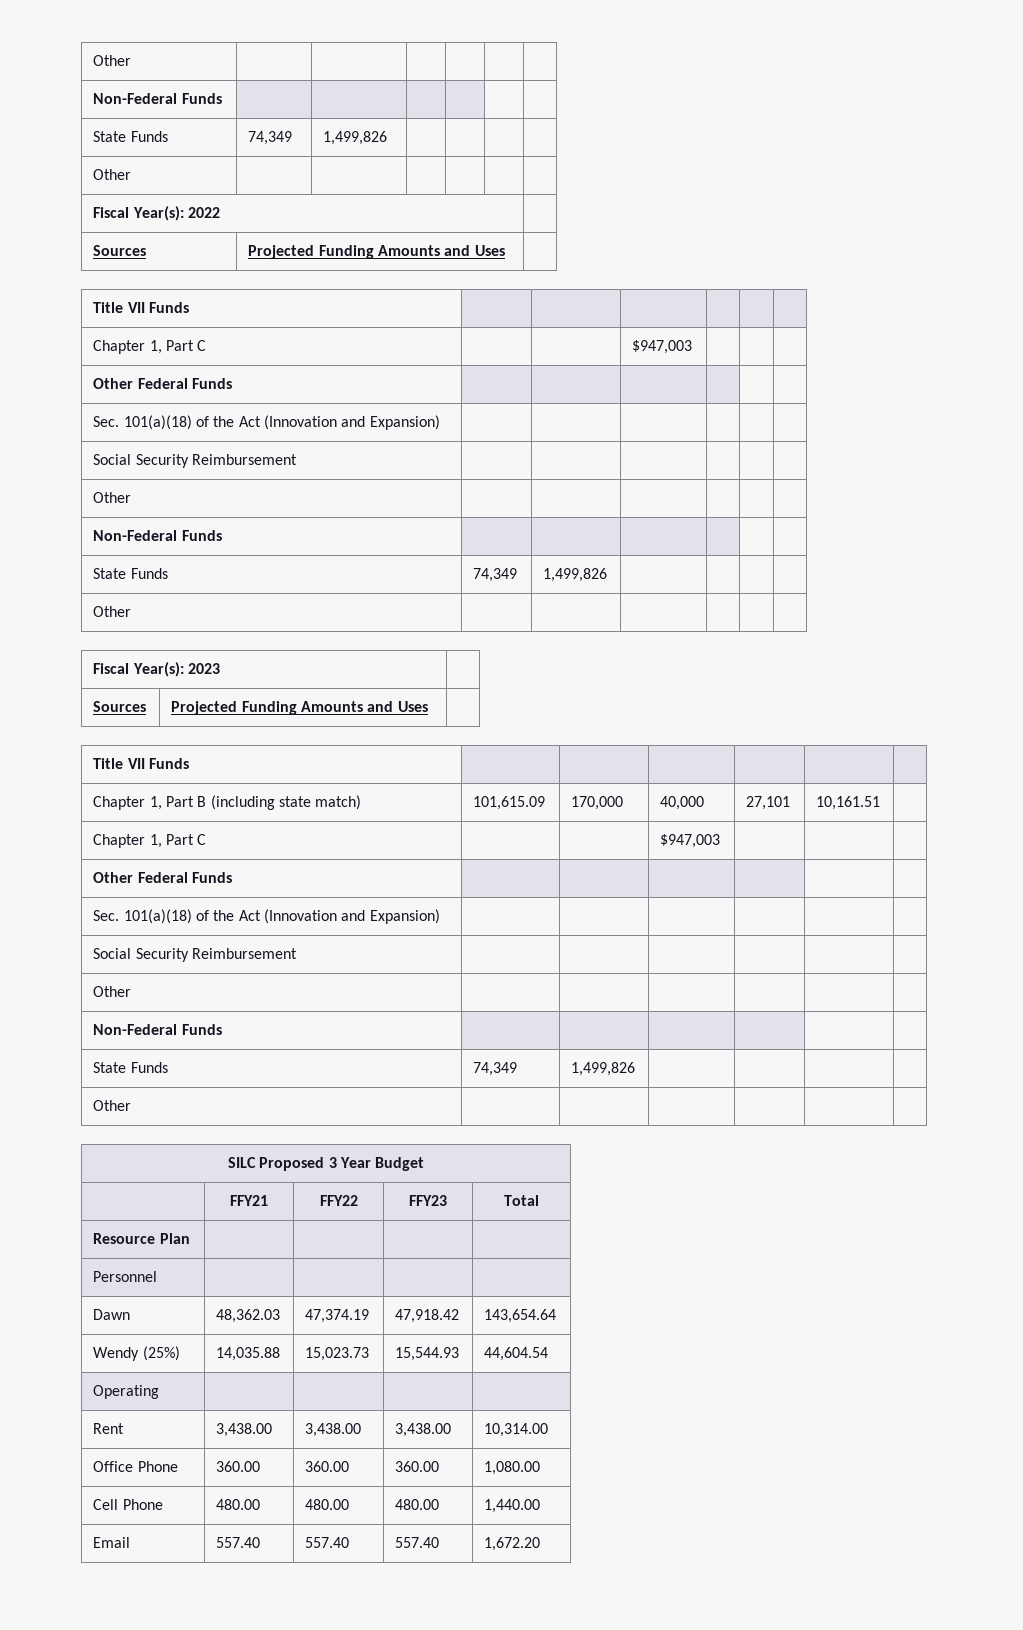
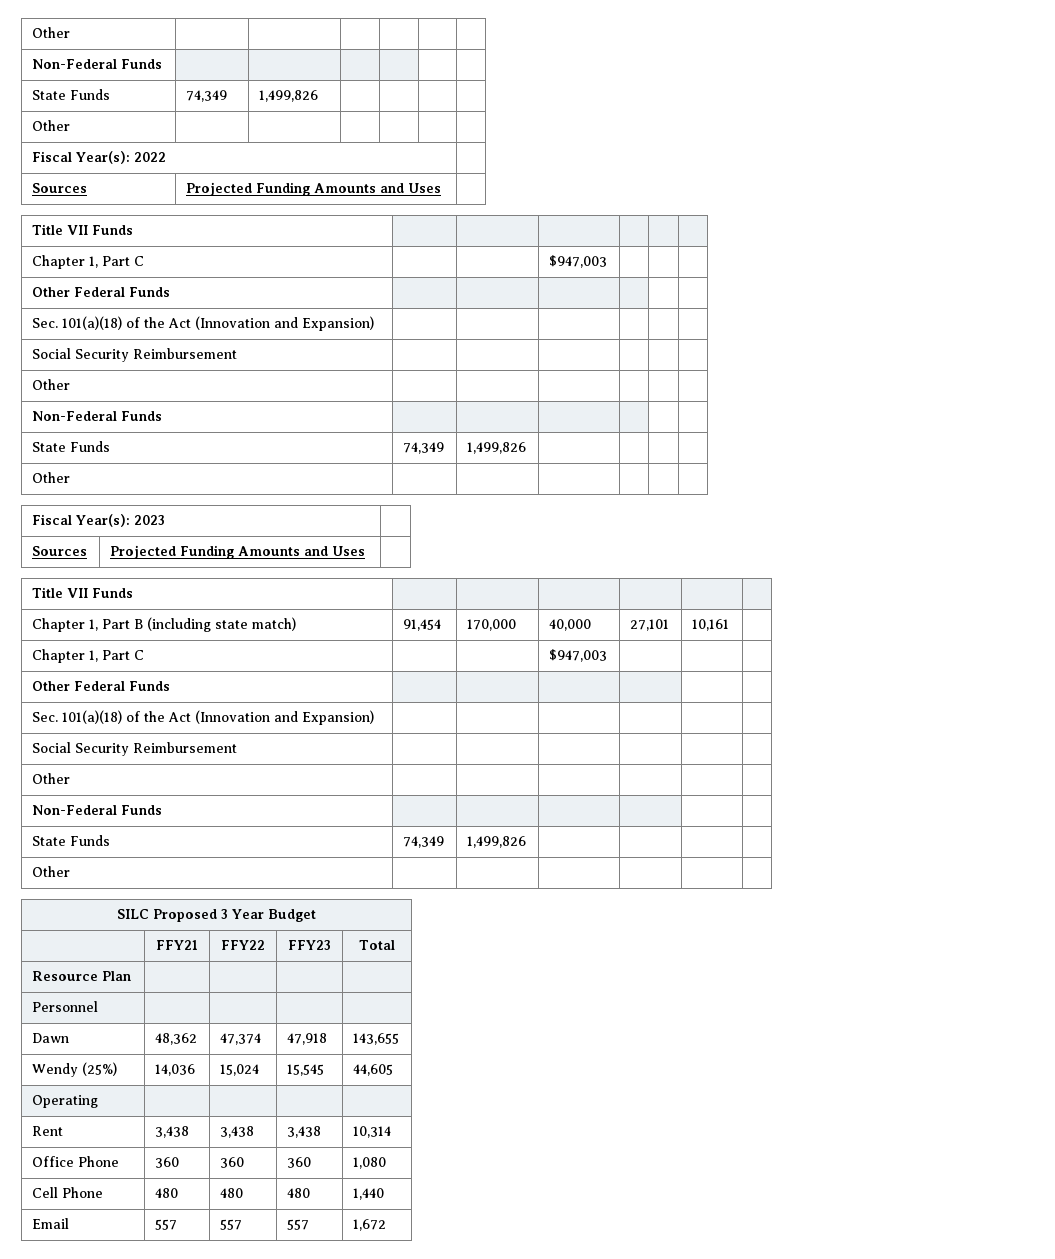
[473,796,546,810] 101,615.09 -> [403,619,442,631] 91,454
[816,796,881,810] 10,161.51 -> [692,619,730,631] 10,161
[216,1309,281,1323] [305,1309,370,1323] [395,1309,460,1323] [484,1309,557,1323] [93,1346,180,1361] [216,1347,281,1361] [305,1347,370,1361] [395,1347,460,1361] [484,1347,549,1361] [93,1385,160,1399] [93,1423,125,1434] [216,1423,273,1437] [305,1423,362,1437] [395,1423,452,1437] [484,1423,549,1437] [93,1461,178,1472] [216,1461,261,1472] [305,1461,350,1472] [395,1461,440,1472] [484,1461,541,1475] [93,1499,163,1510] [216,1499,261,1510] [305,1499,350,1510] [395,1499,440,1510] [484,1499,541,1513] [93,1537,131,1548] [216,1537,261,1548] [305,1537,350,1548] [395,1537,440,1548] [484,1537,541,1551] 48,362.03 | 47,374.19 | 47,918.42 | 143,654.64 // Wendy (25%) | 14,035.88 | 15,023.73 | 15,544.93 | 44,604.54 // Operating | | | | // Rent | 3,438.00 | 3,438.00 | 3,438.00 | 10,314.00 // Office Phone | 360.00 | 360.00 | 360.00 | 1,080.00 // Cell Phone | 480.00 | 480.00 | 480.00 | 1,440.00 // Email | 557.40 | 557.40 | 557.40 | 1,672.20 -> [155,1033,198,1045] [220,1033,262,1045] [287,1033,328,1045] [353,1033,400,1045] [32,1062,118,1077] [155,1064,196,1076] [220,1064,260,1076] [287,1064,325,1076] [353,1064,394,1076] [32,1095,99,1108] [32,1126,64,1136] [155,1126,190,1138] [220,1126,255,1138] [287,1126,322,1138] [353,1126,392,1138] [32,1156,120,1167] [155,1157,180,1168] [220,1157,245,1168] [287,1157,312,1168] [353,1157,387,1169] [32,1187,104,1198] [155,1188,179,1198] [220,1188,244,1198] [287,1188,311,1198] [353,1188,385,1200] [32,1218,70,1229] [155,1219,178,1230] [220,1219,243,1230] [287,1219,310,1230] [353,1219,387,1231] 48,362 | 47,374 | 47,918 | 143,655 // Wendy (25%) | 14,036 | 15,024 | 15,545 | 44,605 // Operating | | | | // Rent | 3,438 | 3,438 | 3,438 | 10,314 // Office Phone | 360 | 360 | 360 | 1,080 // Cell Phone | 480 | 480 | 480 | 1,440 // Email | 557 | 557 | 557 | 1,672

